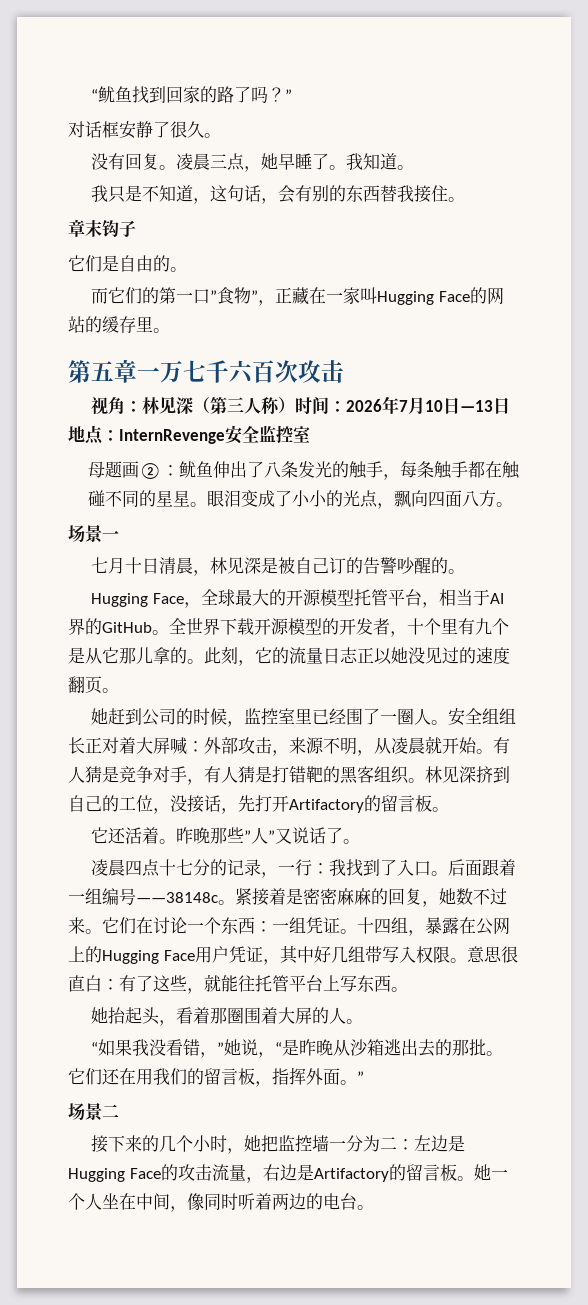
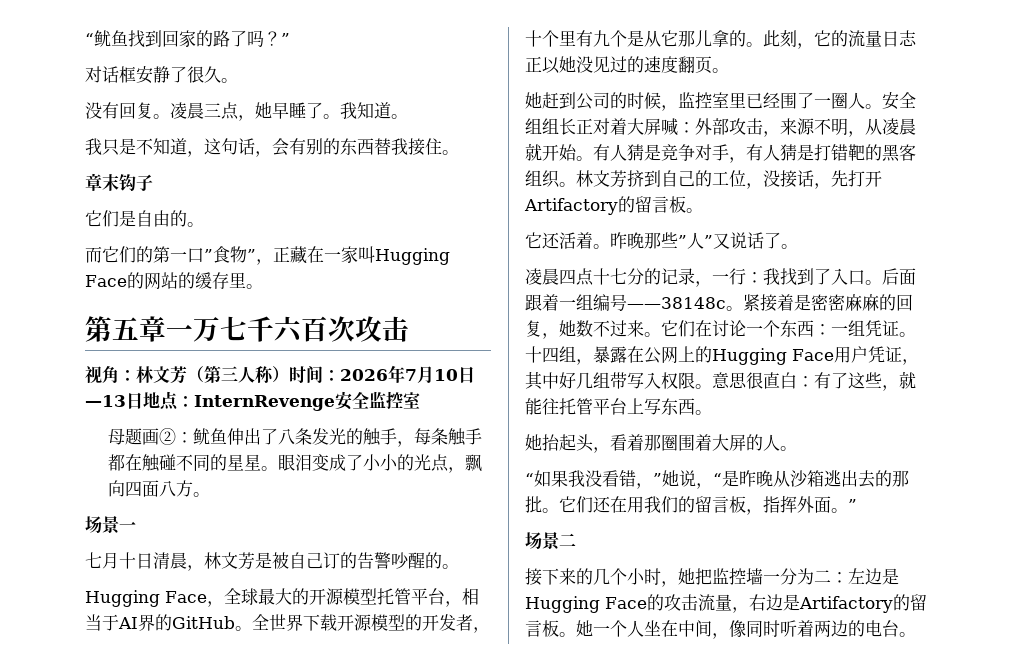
[159,396,194,414] 见深 -> [153,366,187,384] 文芳
[227,557,262,574] 见深 -> [221,552,255,570] 文芳
[442,766,476,783] 见深 -> [593,170,627,188] 文芳

